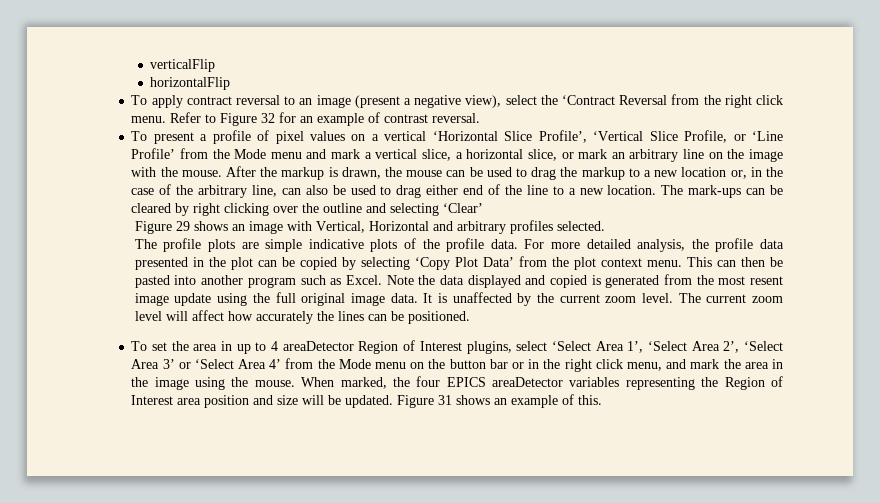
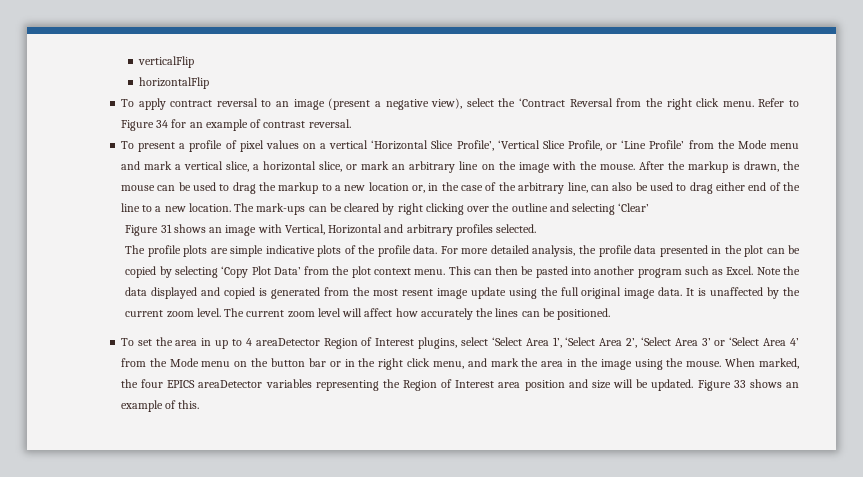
[261,113,276,123] 32 -> [156,120,169,128] 34
[175,221,190,231] 29 -> [160,224,172,233] 31
[438,395,453,405] 31 -> [733,380,746,388] 33

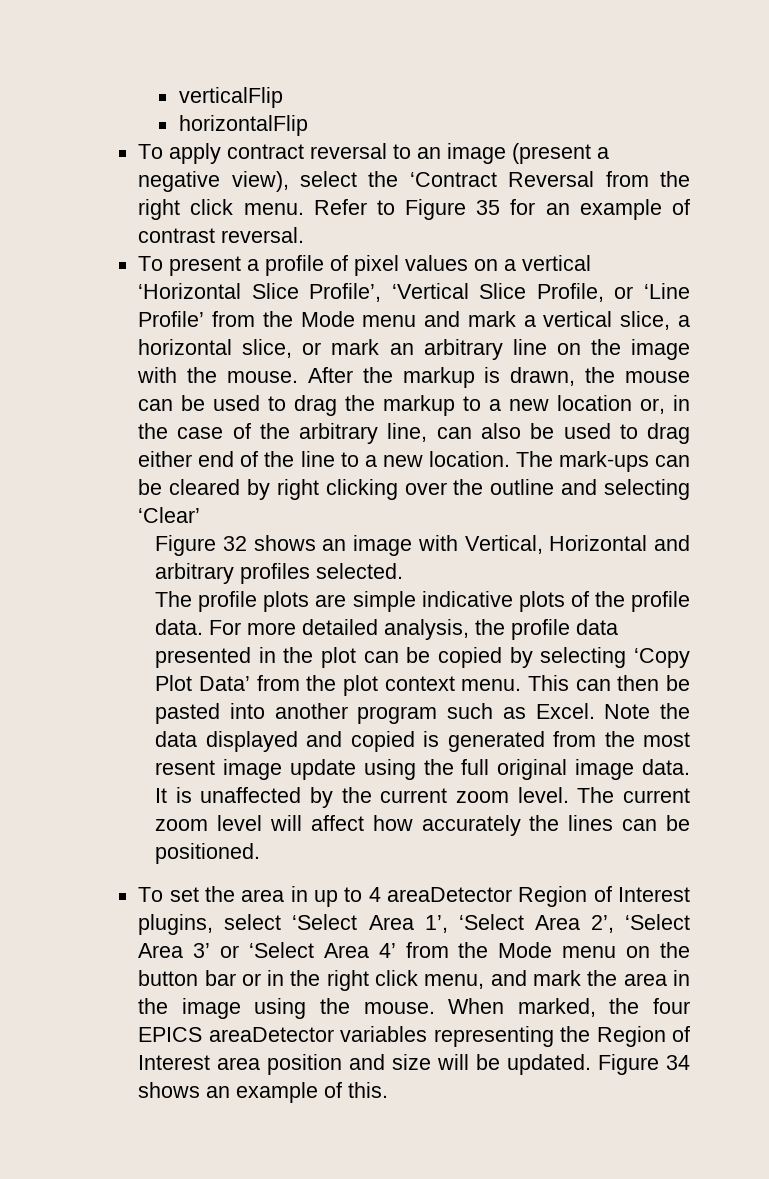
[156,120,169,128] 34 -> [476,200,501,215] 35
[160,224,172,233] 31 -> [222,536,247,551] 32
[733,380,746,388] 33 -> [666,1055,690,1070] 34

